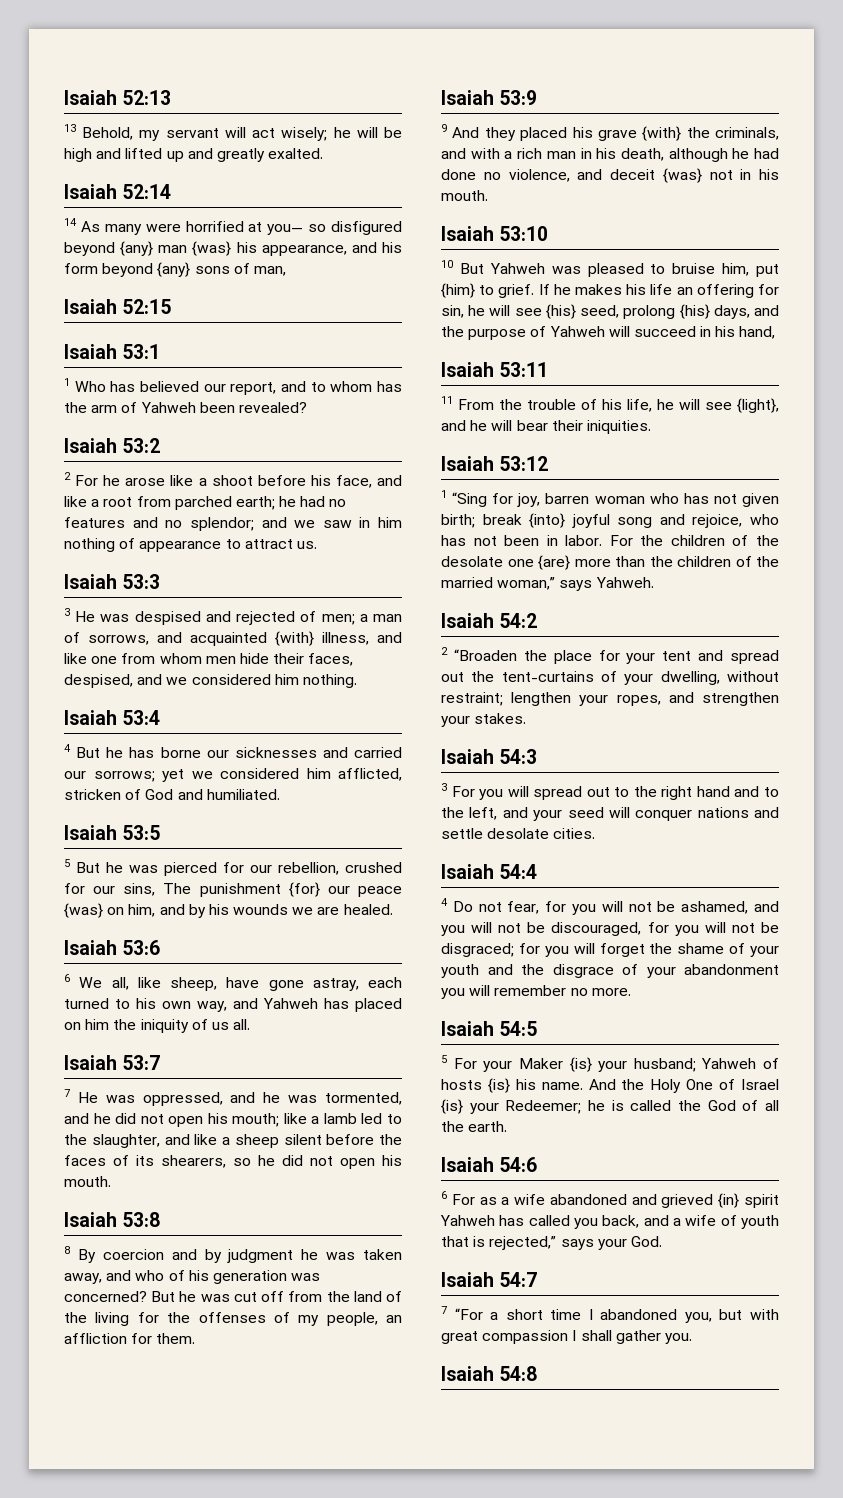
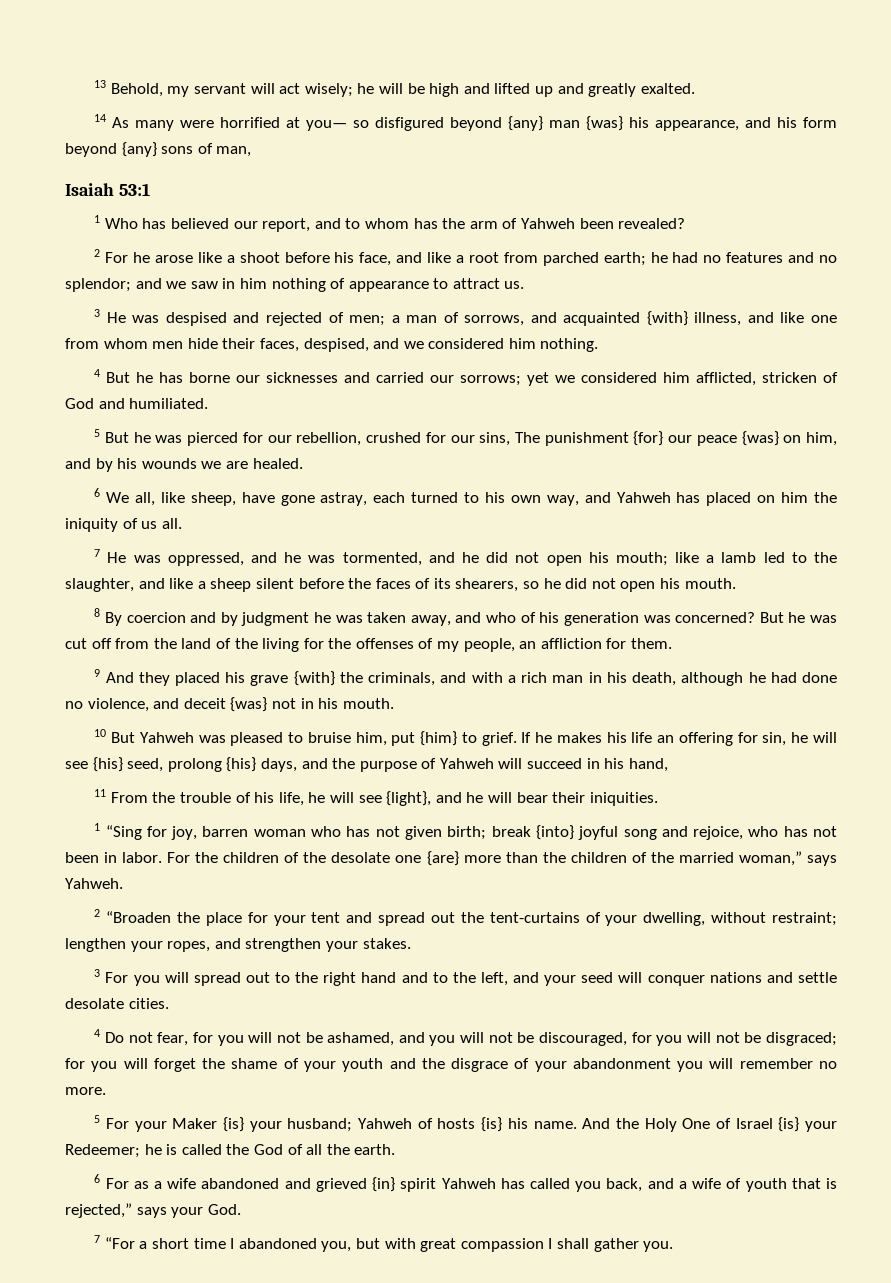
[64,90,172,105] Isaiah 52:13 // -> (94, 84) none
[64,184,172,199] // Isaiah 52:14 -> (695, 88) none
[64,299,172,314] // Isaiah 52:15 -> (252, 151) none
[64,438,161,453] // Isaiah 53:2 -> (686, 223) none
[64,574,161,589] // Isaiah 53:3 -> (525, 285) none
[64,710,161,725] // Isaiah 53:4 -> (599, 345) none
[64,825,161,840] // Isaiah 53:5 -> (209, 403) none
[64,940,161,955] // Isaiah 53:6 -> (303, 463) none
[64,1055,161,1070] // Isaiah 53:7 -> (182, 523) none
[64,1212,161,1227] // Isaiah 53:8 -> (736, 583) none
[441,90,538,105] // Isaiah 53:9 -> (673, 643) none
[441,226,549,241] // Isaiah 53:10 -> (394, 703) none
[441,362,549,377] // Isaiah 53:11 -> (668, 765) none
[441,456,549,471] // Isaiah 53:12 -> (658, 799) none
[441,613,538,628] // Isaiah 54:2 -> (123, 883) none
[441,749,538,764] // Isaiah 54:3 -> (411, 943) none
[441,864,538,879] // Isaiah 54:4 -> (169, 1003) none
[441,1021,538,1036] // Isaiah 54:5 -> (106, 1091) none
[441,1157,538,1172] // Isaiah 54:6 -> (396, 1149) none
[441,1272,538,1287] // Isaiah 54:7 -> (241, 1209) none
[441,1366,538,1381] // Isaiah 54:8 -> (674, 1246) none

